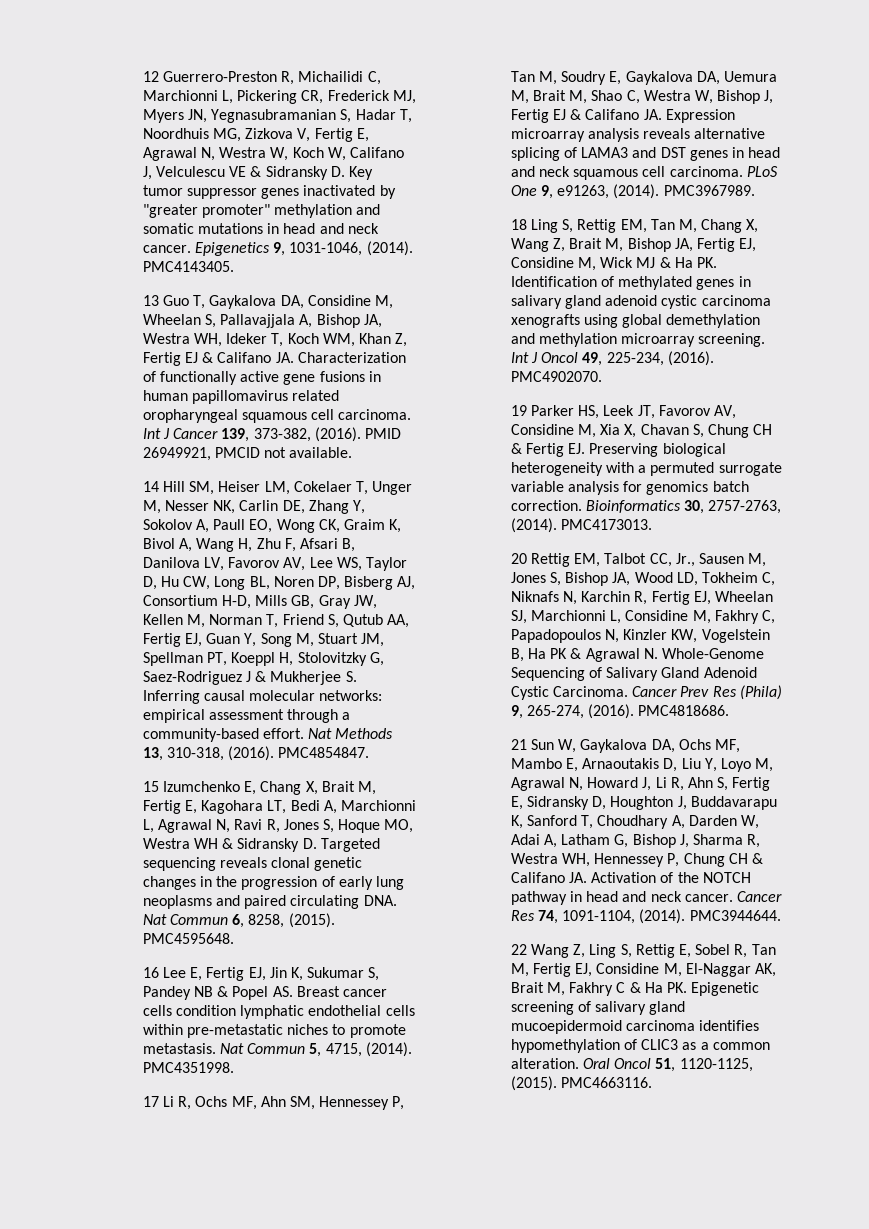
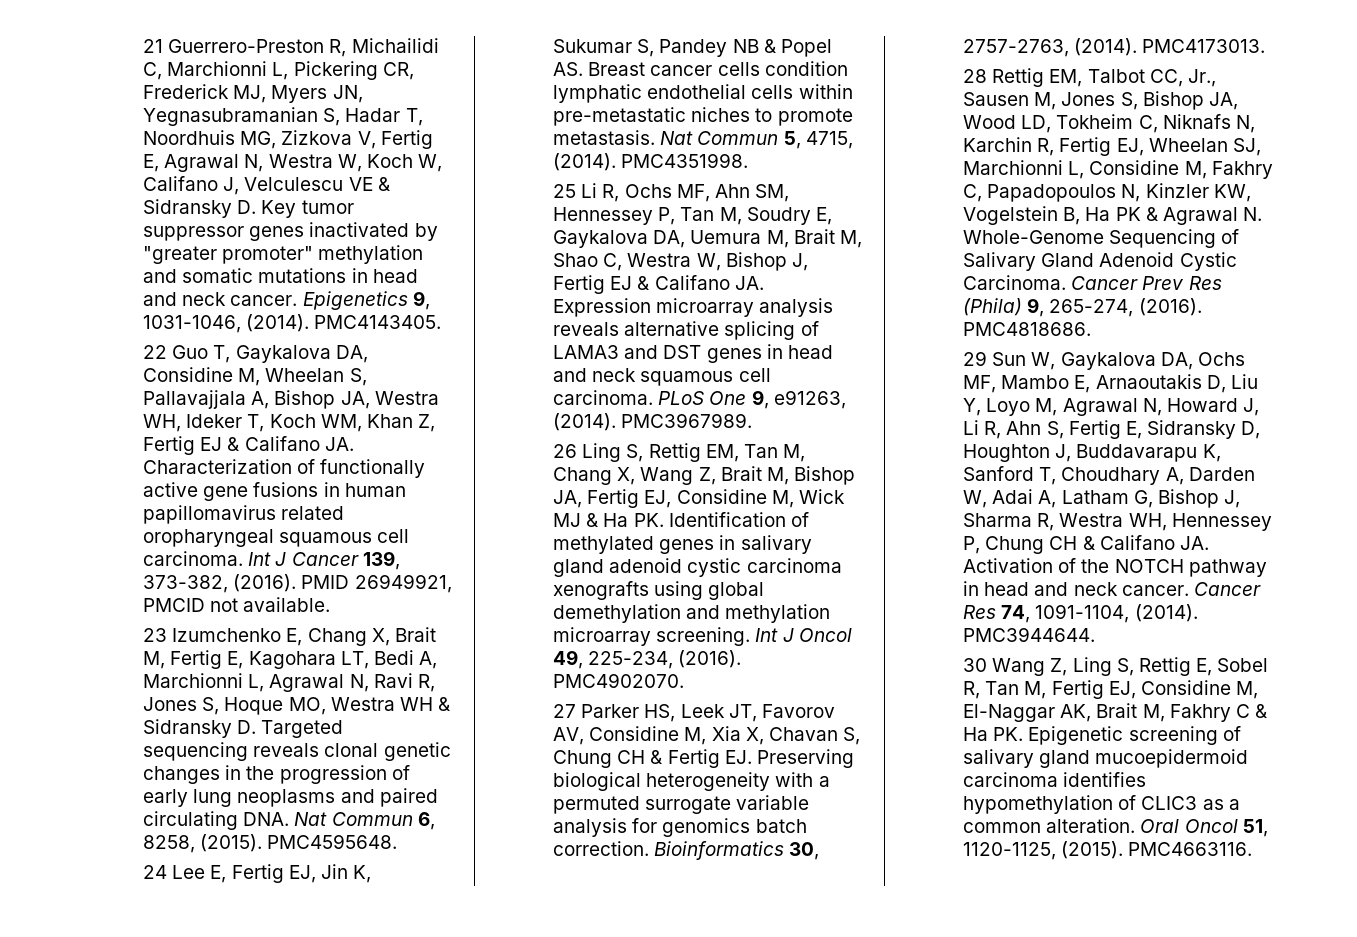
[142,71,159,82] 12 -> [143,39,164,53] 21
[142,295,159,306] 13 -> [143,345,168,359] 22
[142,481,413,495] [142,500,365,514] [142,519,402,533] [142,538,356,552] [142,557,407,571] [142,576,416,590] [142,595,377,609] [142,614,410,628] [142,633,385,647] [142,652,384,666] [142,671,357,685] [142,690,383,704] [142,709,351,723] [142,728,394,742] [142,746,370,761] [142,781,159,792] 14 Hill SM, Heiser LM, Cokelaer T, Unger M, Nesser NK, Carlin DE, Zhang Y, Sokolov A, Paull EO, Wong CK, Graim K, Bivol A, Wang H, Zhu F, Afsari B, Danilova LV, Favorov AV, Lee WS, Taylor D, Hu CW, Long BL, Noren DP, Bisberg AJ, Consortium H-D, Mills GB, Gray JW, Kellen M, Norman T, Friend S, Qutub AA, Fertig EJ, Guan Y, Song M, Stuart JM, Spellman PT, Koeppl H, Stolovitzky G, Saez-Rodriguez J & Mukherjee S. Inferring causal molecular networks: empirical assessment through a community-based effort. Nat Methods 13, 310-318, (2016). PMC4854847. // 15 -> [143,628,168,642] 23
[142,967,159,978] 16 -> [143,865,168,879] 24
[142,1096,159,1107] 17 -> [553,184,577,198] 25
[510,219,527,230] 18 -> [553,444,578,458] 26
[510,405,527,416] 19 -> [553,704,577,718] 27
[510,553,527,564] 20 -> [963,69,988,83] 28
[510,739,527,750] 21 -> [963,351,988,366] 29
[510,944,527,955] 22 -> [963,658,988,672] 30

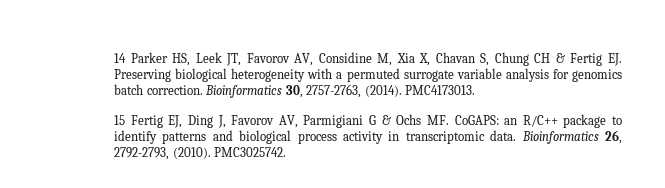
[143,38,439,57] [143,61,414,80] [143,84,363,103] [143,107,423,126] [143,130,433,149] [143,154,442,172] [143,176,390,195] [143,199,354,218] [143,222,438,241] [143,245,424,264] [143,268,418,283] [143,291,430,310] [143,314,442,333] [143,345,368,363] [143,367,367,386] [143,390,439,409] [143,414,435,432] [143,436,354,455] [143,459,426,478] [143,482,406,501] [143,505,345,524] [143,529,410,547] [143,551,400,570] [143,574,452,593] [143,597,331,612] [143,627,436,646] [143,650,437,669] [143,673,435,692] [143,697,450,715] [143,719,344,738] [143,742,451,761] [143,765,410,784] [143,788,438,807] [143,811,435,830] [143,834,398,853] [143,864,371,883] [553,39,832,57] [553,61,848,76] [553,84,853,103] [553,107,853,126] [553,130,853,149] [553,153,749,171] [553,183,789,202] [553,207,832,225] [553,229,862,248] [553,252,808,271] [553,275,764,294] [553,298,834,317] [553,321,819,340] [553,344,833,363] [553,368,771,386] [553,390,846,409] [553,413,753,431] [553,443,805,462] [553,466,855,485] [553,489,845,508] [553,512,809,527] [553,535,812,554] [553,558,842,577] [553,581,765,600] [553,604,831,623] [553,627,852,646] [553,650,742,669] [553,673,685,688] [553,704,577,718] 21 Guerrero-Preston R, Michailidi C, Marchionni L, Pickering CR, Frederick MJ, Myers JN, Yegnasubramanian S, Hadar T, Noordhuis MG, Zizkova V, Fertig E, Agrawal N, Westra W, Koch W, Califano J, Velculescu VE & Sidransky D. Key tumor suppressor genes inactivated by "greater promoter" methylation and somatic mutations in head and neck cancer. Epigenetics 9, 1031-1046, (2014). PMC4143405. // 22 Guo T, Gaykalova DA, Considine M, Wheelan S, Pallavajjala A, Bishop JA, Westra WH, Ideker T, Koch WM, Khan Z, Fertig EJ & Califano JA. Characterization of functionally active gene fusions in human papillomavirus related oropharyngeal squamous cell carcinoma. Int J Cancer 139, 373-382, (2016). PMID 26949921, PMCID not available. // 23 Izumchenko E, Chang X, Brait M, Fertig E, Kagohara LT, Bedi A, Marchionni L, Agrawal N, Ravi R, Jones S, Hoque MO, Westra WH & Sidransky D. Targeted sequencing reveals clonal genetic changes in the progression of early lung neoplasms and paired circulating DNA. Nat Commun 6, 8258, (2015). PMC4595648. // 24 Lee E, Fertig EJ, Jin K, Sukumar S, Pandey NB & Popel AS. Breast cancer cells condition lymphatic endothelial cells within pre-metastatic niches to promote metastasis. Nat Commun 5, 4715, (2014). PMC4351998. // 25 Li R, Ochs MF, Ahn SM, Hennessey P, Tan M, Soudry E, Gaykalova DA, Uemura M, Brait M, Shao C, Westra W, Bishop J, Fertig EJ & Califano JA. Expression microarray analysis reveals alternative splicing of LAMA3 and DST genes in head and neck squamous cell carcinoma. PLoS One 9, e91263, (2014). PMC3967989. // 26 Ling S, Rettig EM, Tan M, Chang X, Wang Z, Brait M, Bishop JA, Fertig EJ, Considine M, Wick MJ & Ha PK. Identification of methylated genes in salivary gland adenoid cystic carcinoma xenografts using global demethylation and methylation microarray screening. Int J Oncol 49, 225-234, (2016). PMC4902070. // 27 -> [114,53,127,63] 14
[963,68,1216,87] [963,91,1238,110] [963,114,1255,133] [963,137,1261,156] [963,160,1273,179] [963,183,1251,202] [963,206,1262,225] [963,229,1240,248] [963,252,1237,271] [963,275,1222,290] [963,298,1202,317] [963,322,1092,336] [963,351,1245,370] [963,374,1258,393] [963,398,1259,416] [963,420,1261,439] [963,444,1221,462] [963,466,1255,485] [963,489,1240,508] [963,513,1272,531] [963,535,1209,554] [963,558,1267,577] [963,581,1261,596] [963,604,1198,623] [963,627,1096,642] [963,657,1269,676] [963,680,1258,699] [963,703,1267,722] [963,726,1241,745] [963,749,1249,768] [963,772,1147,787] [963,795,1240,814] [963,818,1268,837] [963,841,1253,860] 28 Rettig EM, Talbot CC, Jr., Sausen M, Jones S, Bishop JA, Wood LD, Tokheim C, Niknafs N, Karchin R, Fertig EJ, Wheelan SJ, Marchionni L, Considine M, Fakhry C, Papadopoulos N, Kinzler KW, Vogelstein B, Ha PK & Agrawal N. Whole-Genome Sequencing of Salivary Gland Adenoid Cystic Carcinoma. Cancer Prev Res (Phila) 9, 265-274, (2016). PMC4818686. // 29 Sun W, Gaykalova DA, Ochs MF, Mambo E, Arnaoutakis D, Liu Y, Loyo M, Agrawal N, Howard J, Li R, Ahn S, Fertig E, Sidransky D, Houghton J, Buddavarapu K, Sanford T, Choudhary A, Darden W, Adai A, Latham G, Bishop J, Sharma R, Westra WH, Hennessey P, Chung CH & Califano JA. Activation of the NOTCH pathway in head and neck cancer. Cancer Res 74, 1091-1104, (2014). PMC3944644. // 30 Wang Z, Ling S, Rettig E, Sobel R, Tan M, Fertig EJ, Considine M, El-Naggar AK, Brait M, Fakhry C & Ha PK. Epigenetic screening of salivary gland mucoepidermoid carcinoma identifies hypomethylation of CLIC3 as a common alteration. Oral Oncol 51, 1120-1125, (2015). PMC4663116. -> [114,114,623,128] [114,130,623,144] [114,147,287,160] 15 Fertig EJ, Ding J, Favorov AV, Parmigiani G & Ochs MF. CoGAPS: an R/C++ package to identify patterns and biological process activity in transcriptomic data. Bioinformatics 26, 2792-2793, (2010). PMC3025742.

